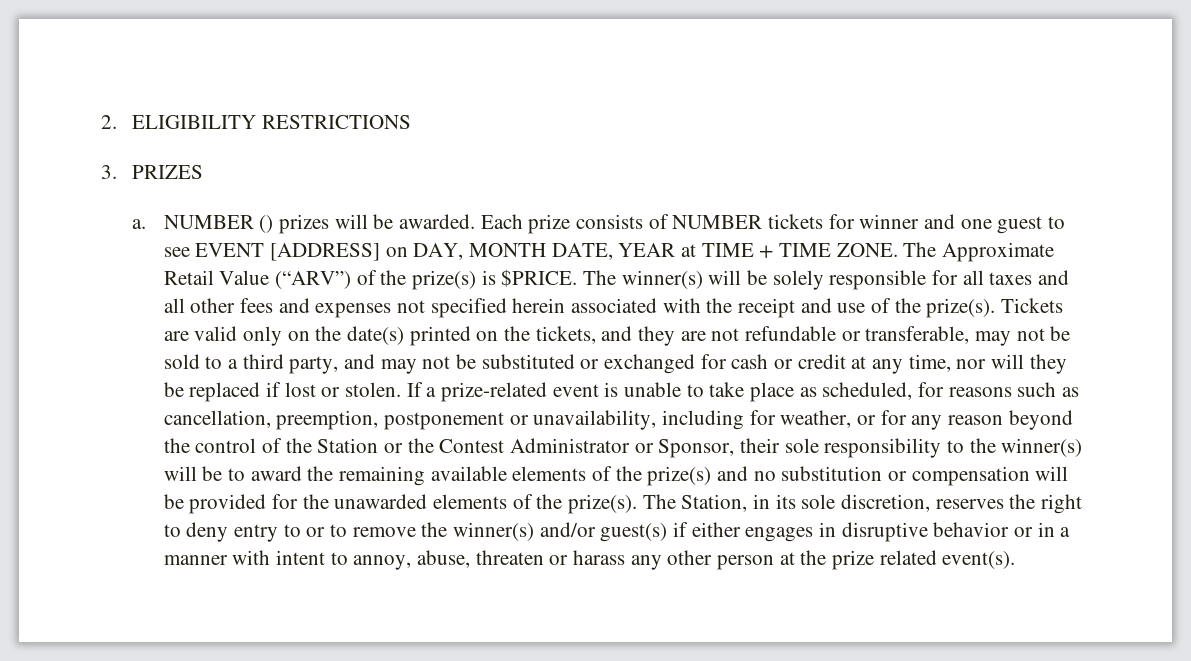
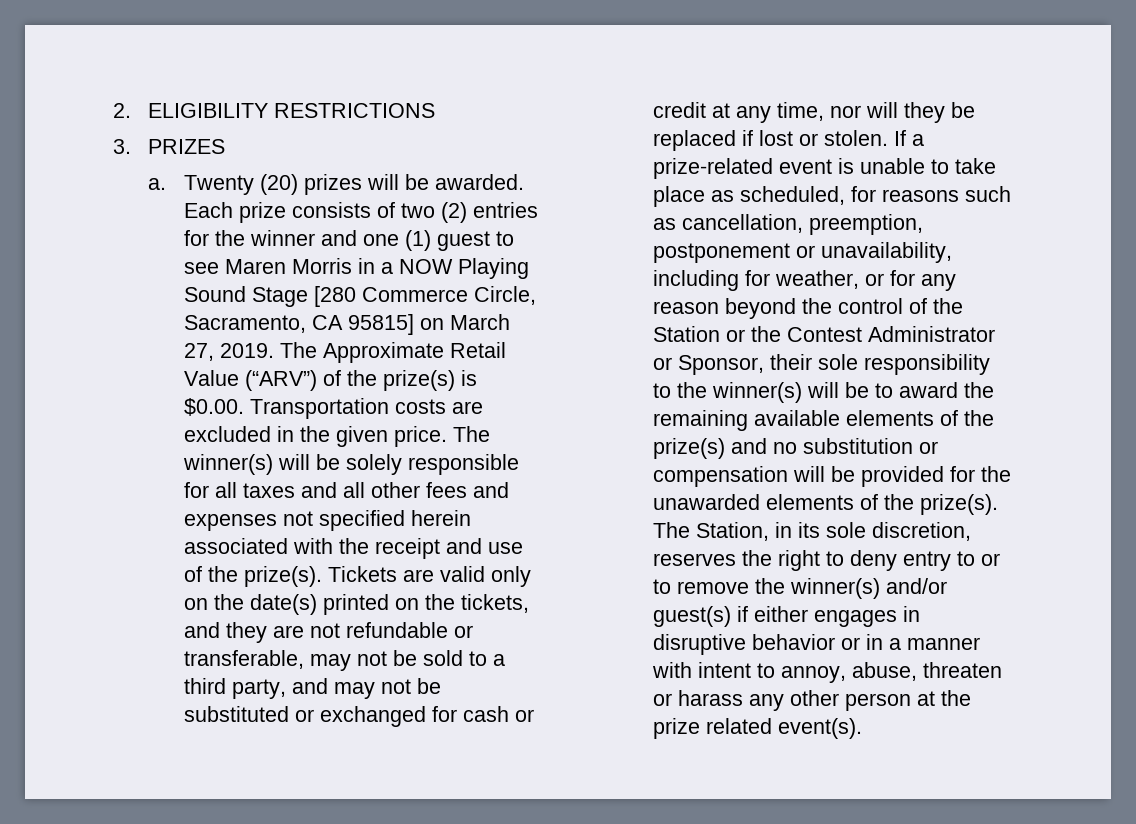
[163,215,274,233] NUMBER () -> [183,174,298,195] Twenty (20)
[672,214,855,229] NUMBER tickets for -> [400,202,538,223] [183,230,245,246] two (2) entries for the
(992, 224) none -> [404,230,431,251] (1)
[195,243,898,261] EVENT [ADDRESS] on DAY, MONTH DATE, YEAR at TIME + TIME ZONE. -> [224,258,529,279] [183,286,536,307] [183,314,510,335] [183,343,274,361] Maren Morris in a NOW Playing Sound Stage [280 Commerce Circle, Sacramento, CA 95815] on March 27, 2019.
[501,269,578,287] $PRICE. -> [183,398,483,419] [183,426,447,447] $0.00. Transportation costs are excluded in the given price.

